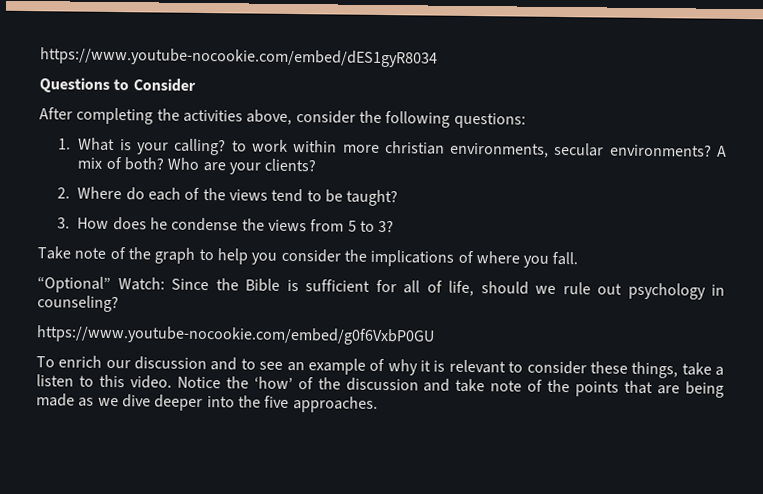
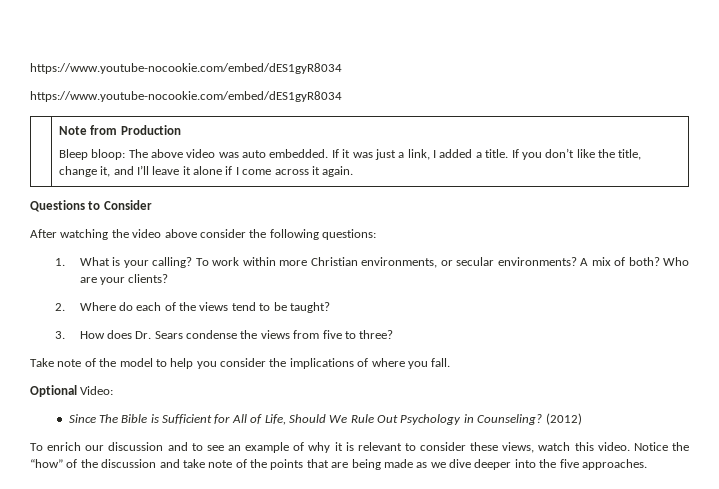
[40,47,438,68] https://www.youtube-nocookie.com/embed/dES1gyR8034 -> [30,63,342,74] [30,91,342,102] [58,125,181,135] [58,148,642,160] [58,165,354,177] https://www.youtube-nocookie.com/embed/dES1gyR8034 // https://www.youtube-nocookie.com/embed/dES1gyR8034 // | Note from Production // Bleep bloop: The above video was auto embedded. If it was just a link, I added a title. If you don’t like the title, change it, and I’ll leave it alone if I come across it again.
[76,107,293,125] completing the activities above, -> [60,229,197,240] watching the video above
[231,140,247,152] to -> [195,258,209,266] To
[384,141,550,158] christian environments, -> [310,257,453,268] Christian environments, or
[150,217,169,230] he -> [135,331,183,339] Dr. Sears
[347,219,395,233] 5 to 3? -> [322,330,394,339] five to three?
[154,247,196,264] graph -> [119,358,153,367] model
[37,276,725,300] [37,295,119,313] [36,325,435,346] “Optional” Watch: Since the Bible is sufficient for all of life, should we rule out psychology in counseling? // https://www.youtube-nocookie.com/embed/g0f6VxbP0GU -> [30,385,114,397] [68,413,582,425] Optional Video: // Since The Bible is Sufficient for All of Life, Should We Rule Out Psychology in Counseling? (2012)
[631,361,724,379] [36,374,94,387] things, take a listen to -> [502,442,571,453] views, watch
[253,376,293,390] ‘how’ -> [30,459,63,468] “how”

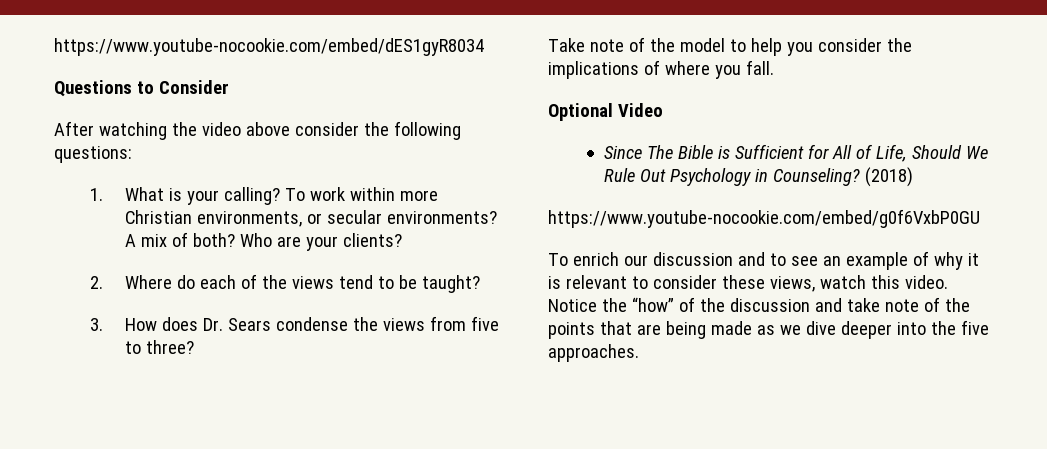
[30,63,342,74] [30,91,342,102] [58,125,181,135] [58,148,642,160] [58,165,354,177] https://www.youtube-nocookie.com/embed/dES1gyR8034 // https://www.youtube-nocookie.com/embed/dES1gyR8034 // | Note from Production // Bleep bloop: The above video was auto embedded. If it was just a link, I added a title. If you don’t like the title, change it, and I’ll leave it alone if I come across it again. -> [54,38,484,56] https://www.youtube-nocookie.com/embed/dES1gyR8034
[80,386,114,395] Video: -> [617,103,663,117] Video
[545,413,582,425] (2012) -> [864,167,913,187] [548,209,980,228] (2018) // https://www.youtube-nocookie.com/embed/g0f6VxbP0GU

